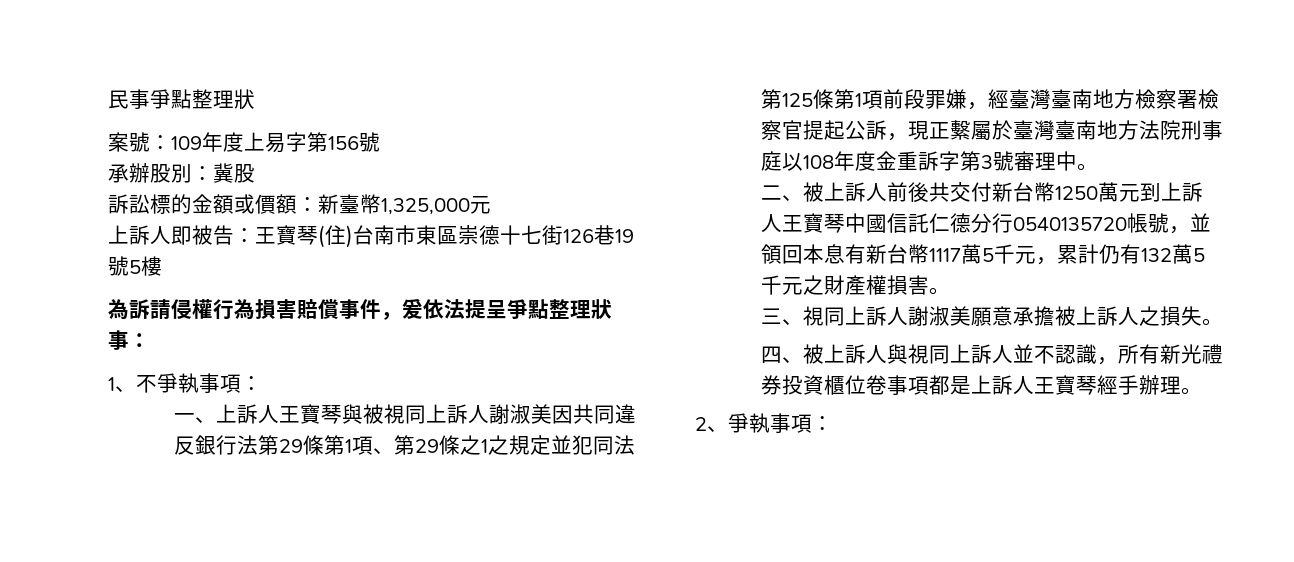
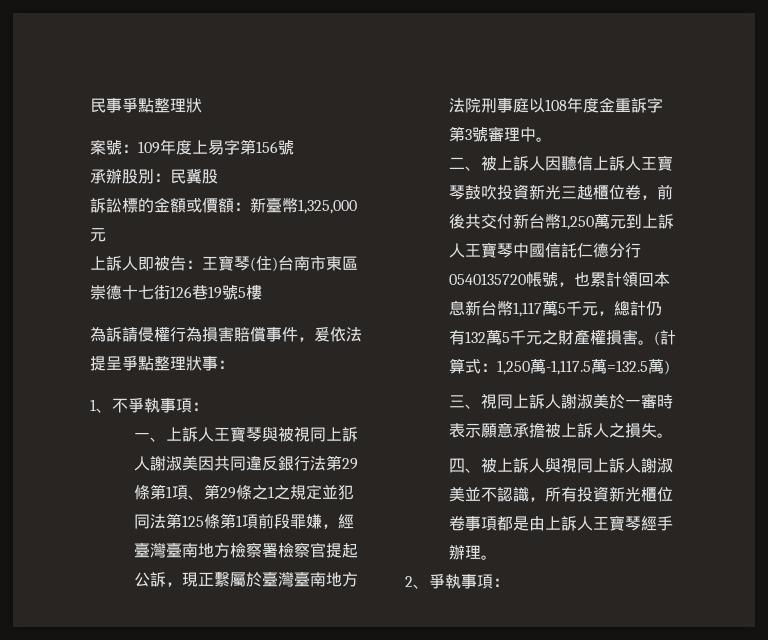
(213, 173) none -> [170,169,186,184] 民
(888, 192) none -> [545,155,674,171] [449,184,658,200] 因聽信上訴人王寶琴鼓吹投資新光三越櫃位卷，
[1055,186,1099,200] 1250 -> [561,215,595,230] 1,250
[1190,213,1212,232] 並 -> [574,272,623,287] 也累計
[845,244,962,264] 有新台幣1117 -> [465,300,543,317] 新台幣1,117
[1057,245,1079,264] 累 -> [614,300,631,316] 總
(951, 291) none -> [654,330,677,346] [449,358,671,375] (計算式：1,250萬-1,117.5萬=132.5萬)
(972, 316) none -> [609,393,674,409] [449,423,482,438] 於一審時表示
(1014, 354) none -> [641,458,674,473] [449,487,466,502] 謝淑美
[1160,344,1224,364] [761,375,825,395] 新光禮券投資 -> [577,486,642,502] 投資新光
(972, 385) none -> [529,516,546,531] 由

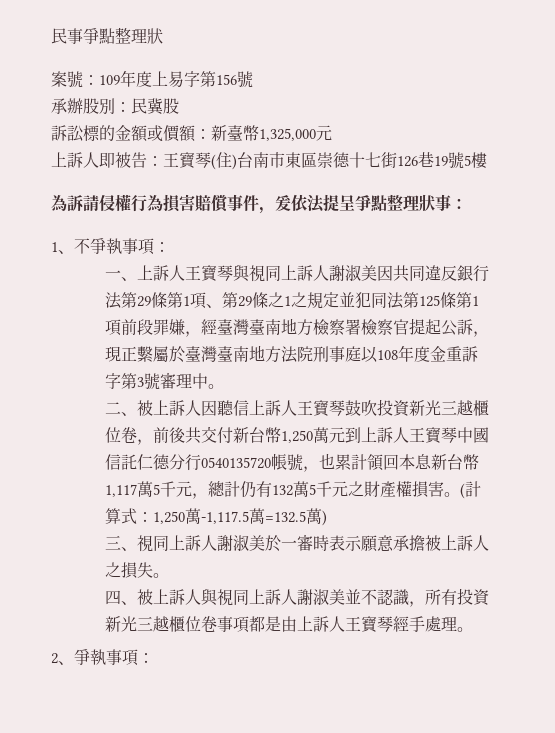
[278,427,295,442] 被 -> (250, 273) none
(642, 494) none -> [136,616,169,632] 三越
[449,545,466,560] 辦 -> [424,616,441,632] 處

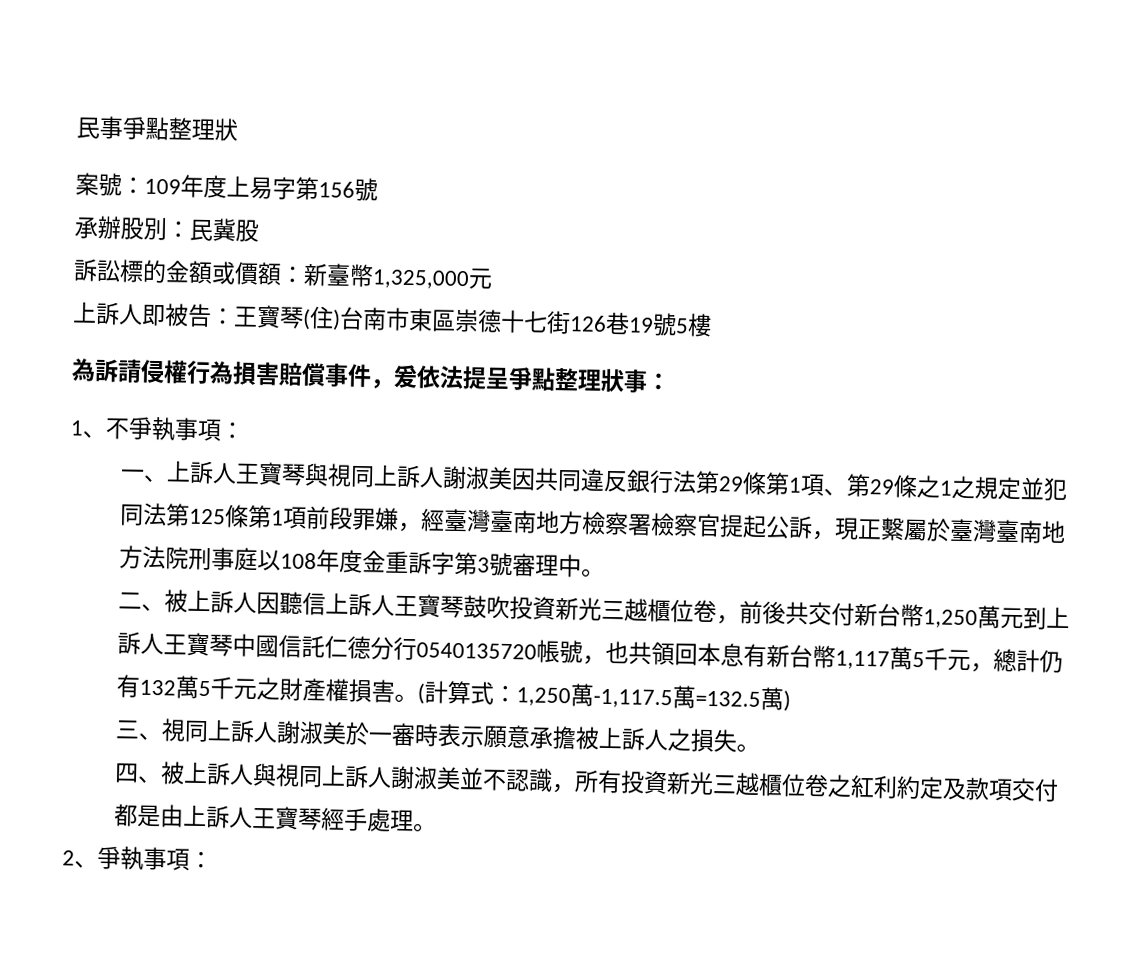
[334,454,367,470] 累計 -> [627,641,652,665] 共
(432, 461) none -> [742,643,767,668] 有
[216,616,249,633] 事項 -> [826,774,1059,802] 之紅利約定及款項交付

